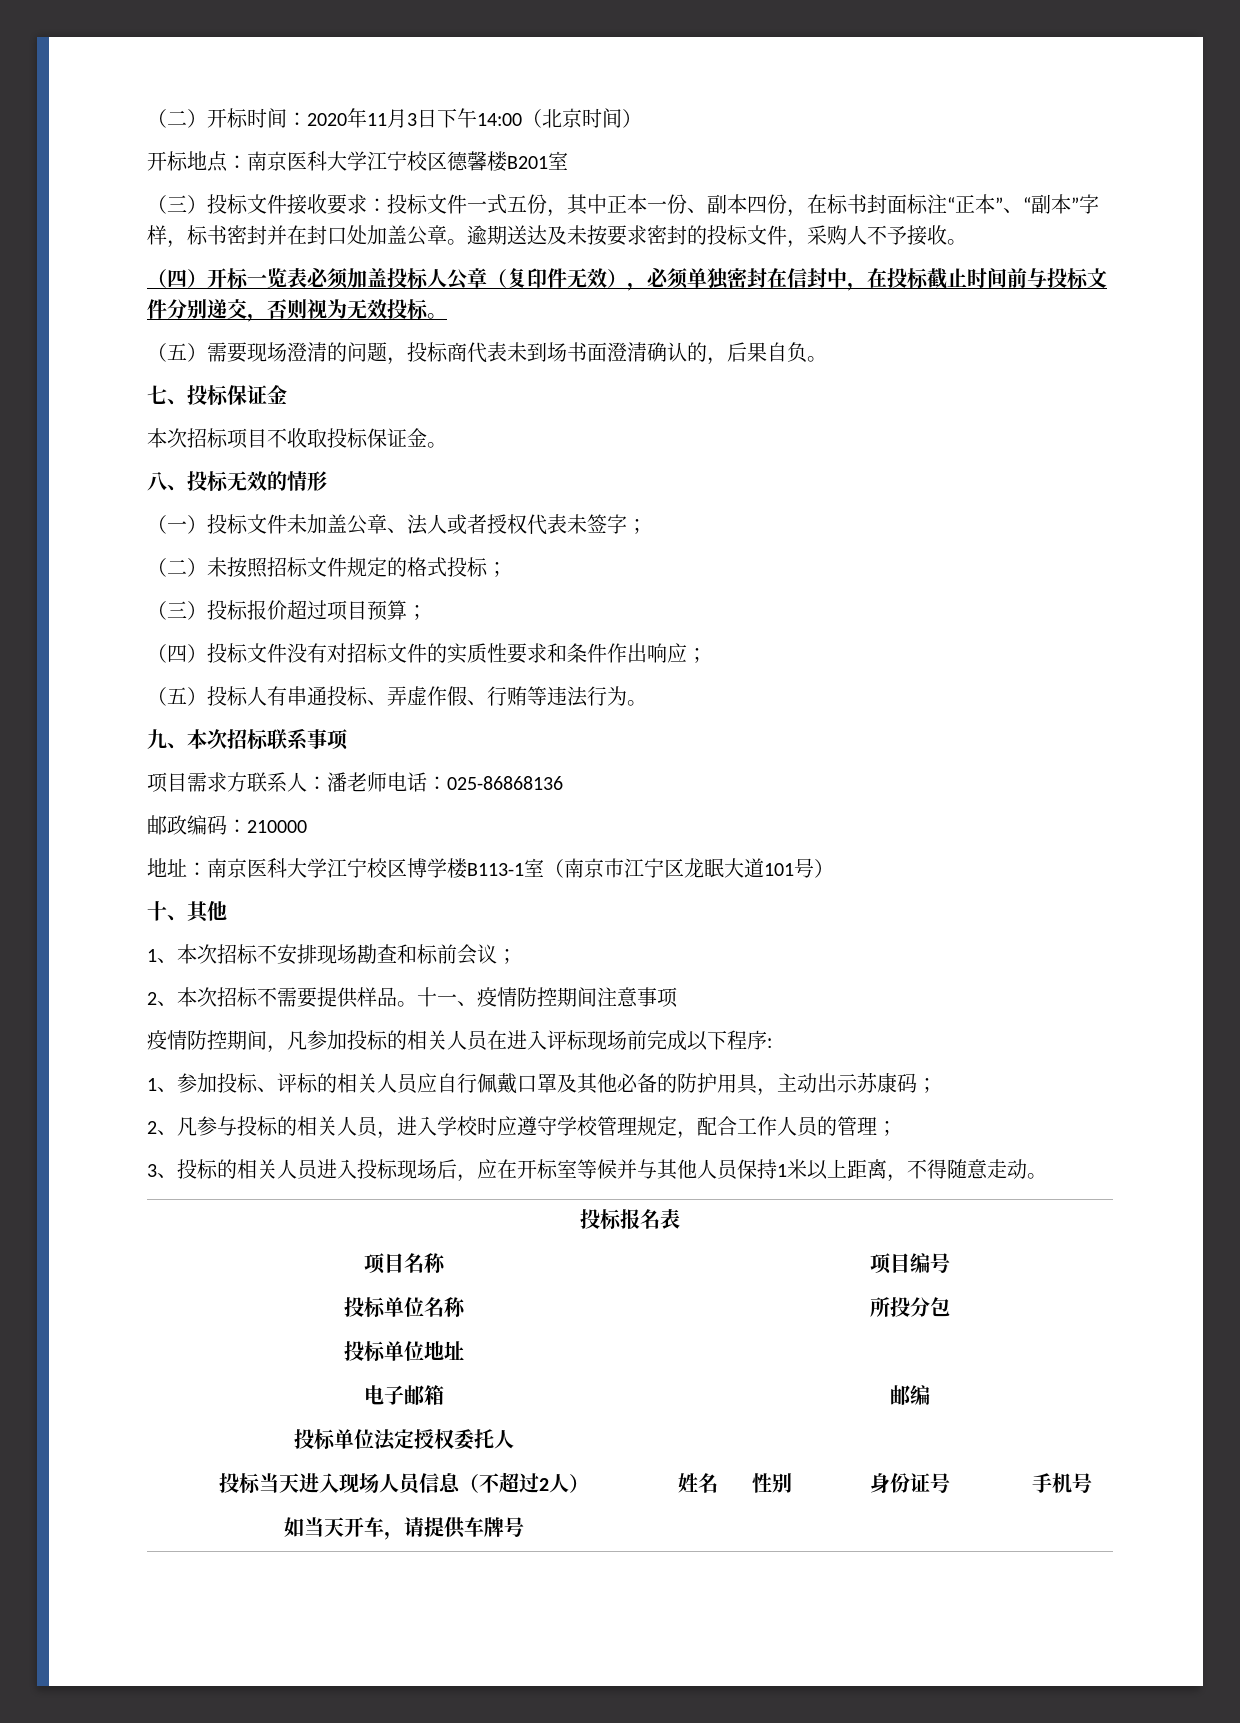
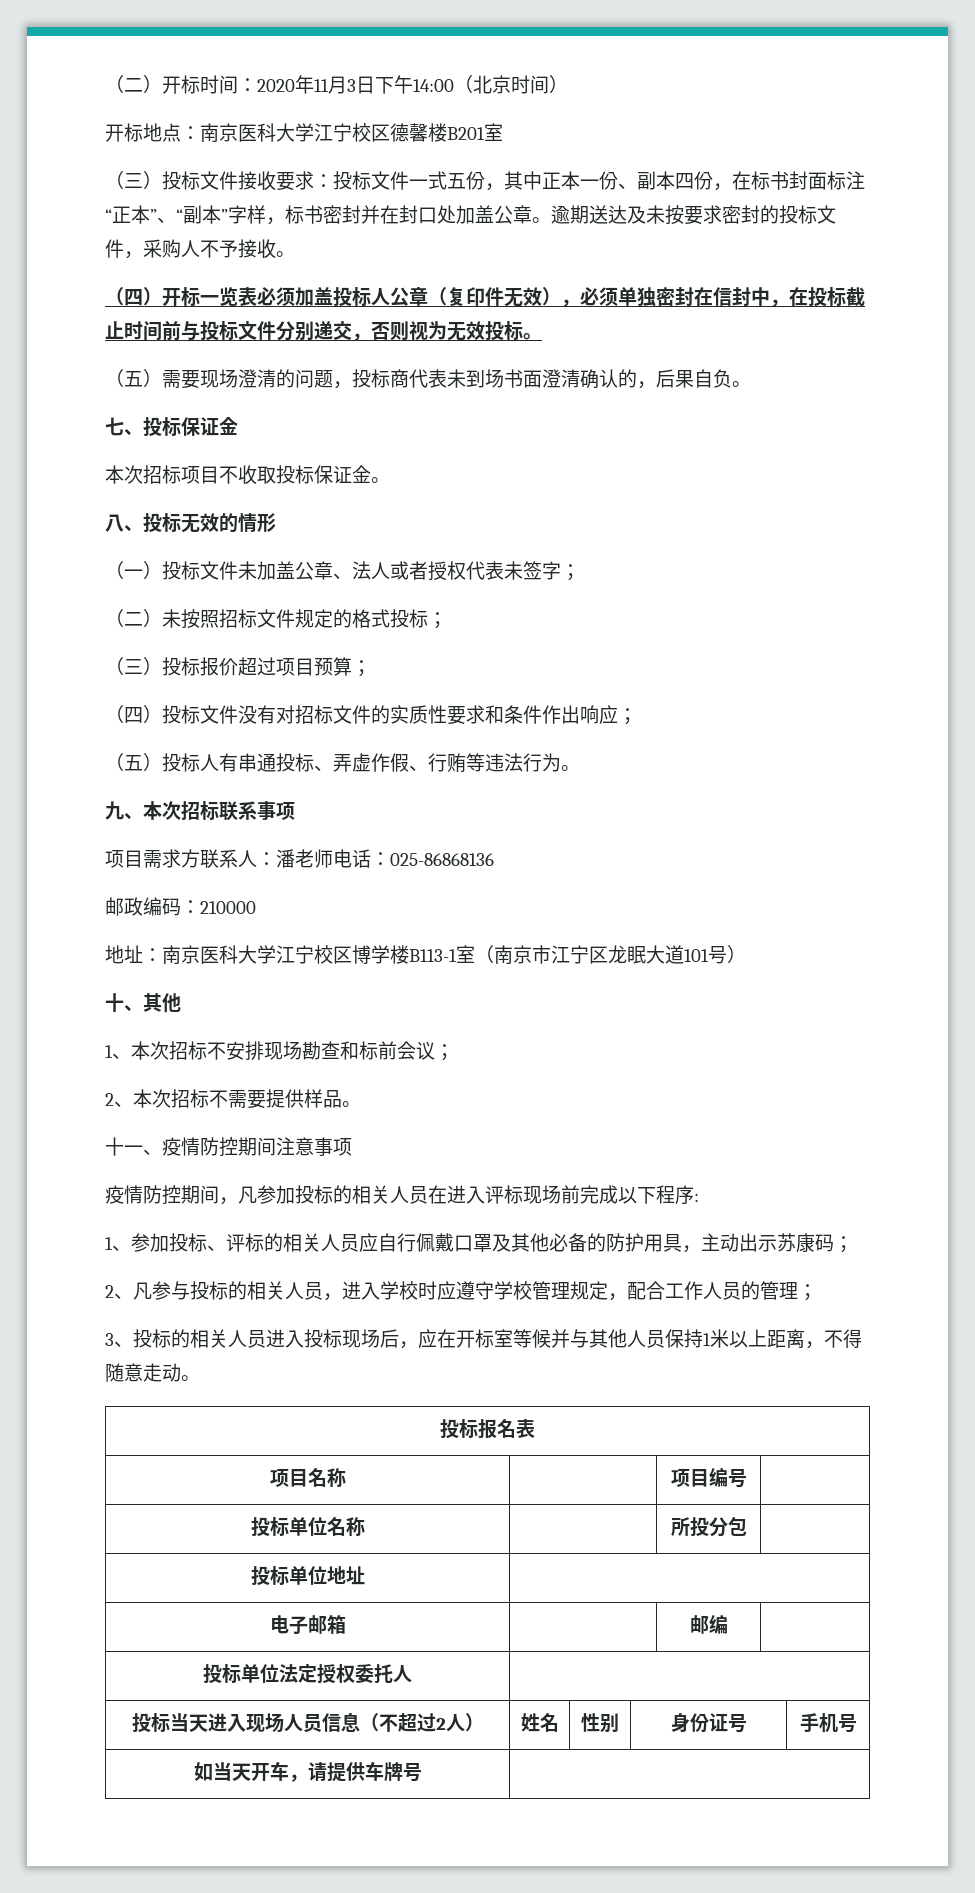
(417, 1004) none -> (361, 1104) //

